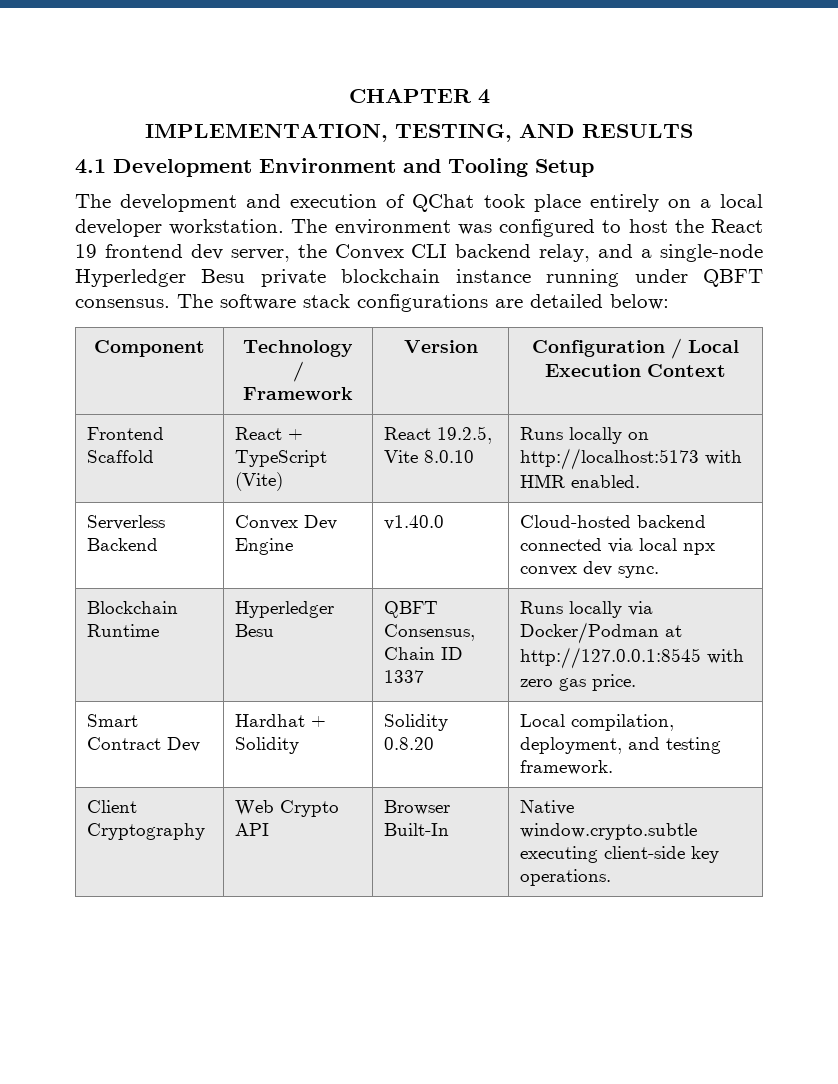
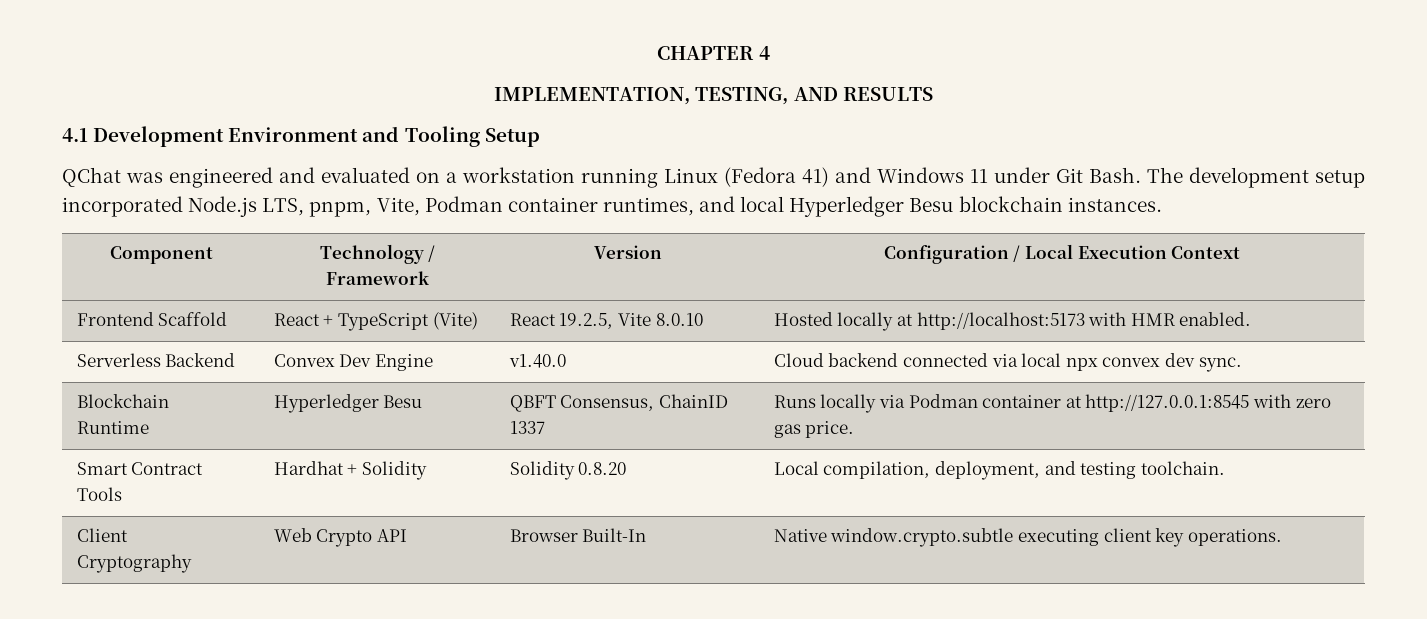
[75,194,763,212] [75,219,763,237] [75,244,763,262] [75,269,763,287] [75,294,669,312] The development and execution of QChat took place entirely on a local developer workstation. The environment was configured to host the React 19 frontend dev server, the Convex CLI backend relay, and a single-node Hyperledger Besu private blockchain instance running under QBFT consensus. The software stack configurations are detailed below: -> [62,167,1365,188] [62,196,1162,217] QChat was engineered and evaluated on a workstation running Linux (Fedora 41) and Windows 11 under Git Bash. The development setup incorporated Node.js LTS, pnpm, Vite, Podman container runtimes, and local Hyperledger Besu blockchain instances.
[520,427,650,444] Runs locally on -> [773,312,914,331] Hosted locally at
[520,515,632,528] Cloud-hosted -> [773,353,824,367] Cloud
[384,647,464,660] Chain ID -> [659,394,729,408] ChainID
[520,622,660,644] Docker/Podman -> [908,394,1062,408] Podman container
[167,737,201,752] Dev -> [76,487,122,501] Tools
[520,760,614,775] framework. -> [1140,461,1225,475] toolchain.
[604,846,686,859] client-side -> [1103,528,1152,542] client

